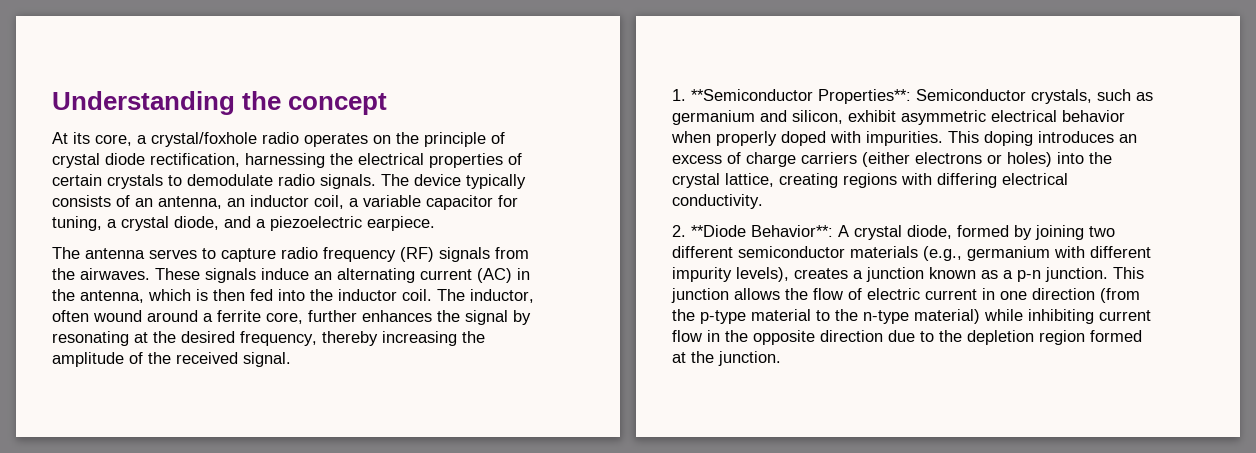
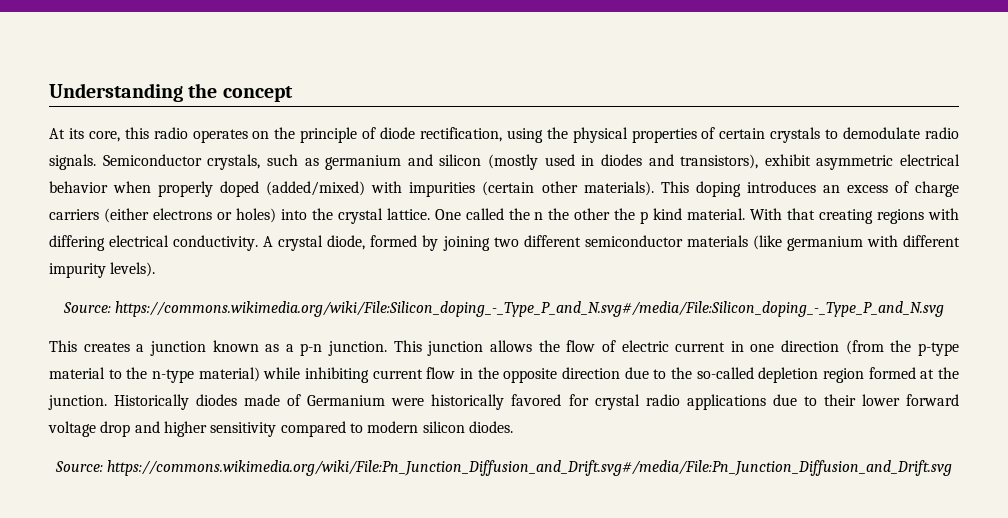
[137,132,257,147] a crystal/foxhole -> [124,127,149,139] this
[52,153,100,168] crystal -> (377, 133) none
[245,153,424,168] harnessing the electrical -> [506,127,628,143] using the physical
[381,174,526,189] [52,195,518,210] [52,216,435,231] [52,247,529,262] [52,268,530,283] [52,289,534,303] [52,310,531,325] [52,331,485,346] [52,352,291,367] [672,89,911,104] The device typically consists of an antenna, an inductor coil, a variable capacitor for tuning, a crystal diode, and a piezoelectric earpiece. // The antenna serves to capture radio frequency (RF) signals from the airwaves. These signals induce an alternating current (AC) in the antenna, which is then fed into the inductor coil. The inductor, often wound around a ferrite core, further enhances the signal by resonating at the desired frequency, thereby increasing the amplitude of the received signal. // 1. **Semiconductor Properties**: -> (96, 162) none
[792,110,843,124] silicon, -> [439,154,759,170] silicon (mostly used in diodes and transistors),
[830,131,943,146] with impurities. -> [266,181,654,197] (added/mixed) with impurities (certain other materials).
[725,173,774,187] lattice, -> [386,208,816,224] lattice. One called the n the other the p kind material. With that
[672,225,833,237] // 2. **Diode Behavior**: -> (259, 243) none
[923,246,962,261] (e.g., -> [752,235,782,250] (like
[736,267,789,282] levels), -> [110,262,156,277] [62,301,945,317] [49,340,77,352] levels). // Source: https://commons.wikimedia.org/wiki/File:Silicon_doping_-_Type_P_and_N.svg#/media/File:Silicon_doping_-_Type_P_and_N.svg // This
(962, 336) none -> [696,367,754,379] so-called
(781, 358) none -> [114,394,959,410] [48,421,513,437] [54,460,953,476] Historically diodes made of Germanium were historically favored for crystal radio applications due to their lower forward voltage drop and higher sensitivity compared to modern silicon diodes. // Source: https://commons.wikimedia.org/wiki/File:Pn_Junction_Diffusion_and_Drift.svg#/media/File:Pn_Junction_Diffusion_and_Drift.svg

